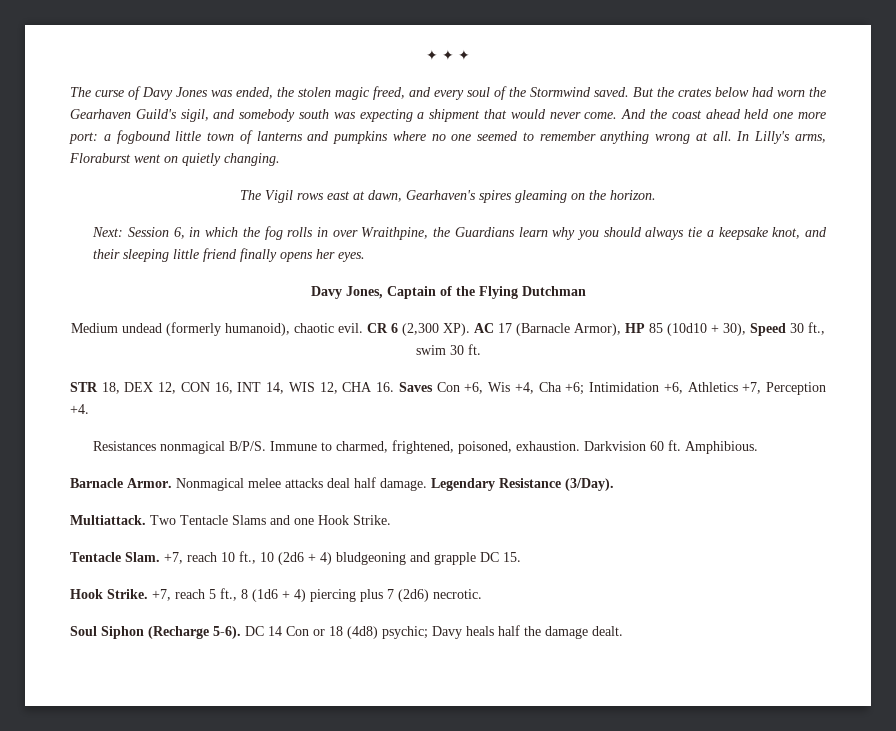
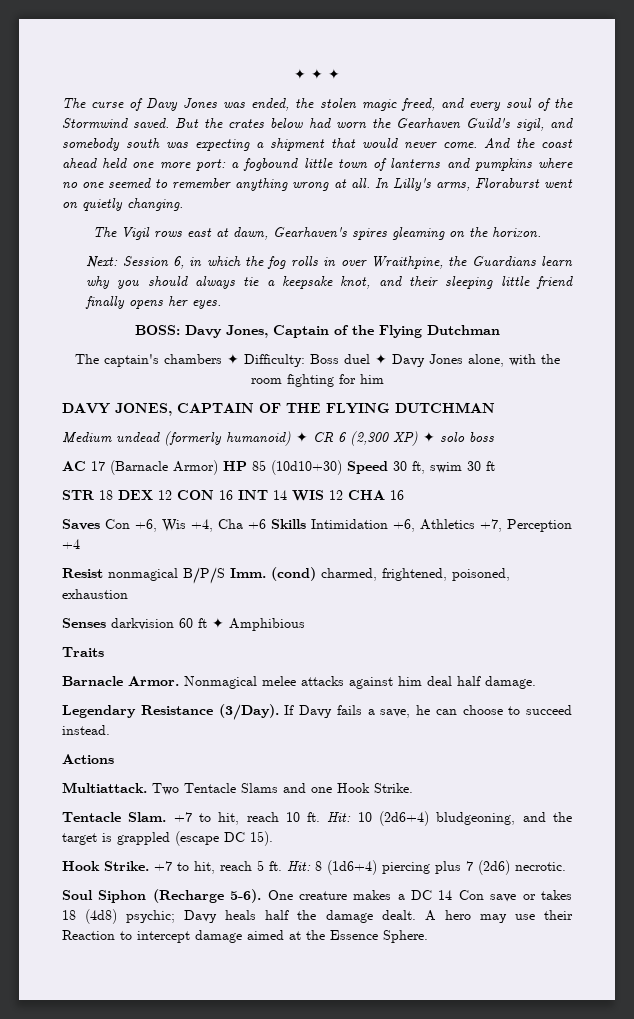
(366, 257) none -> [134,325,180,335] BOSS:
[71,322,470,336] Medium undead (formerly humanoid), chaotic evil. CR 6 (2,300 XP). -> [74,353,560,367] [250,374,384,387] [62,402,495,416] [62,431,494,446] The captain's chambers ✦ Difficulty: Boss duel ✦ Davy Jones alone, with the room fighting for him // DAVY JONES, CAPTAIN OF THE FLYING DUTCHMAN // Medium undead (formerly humanoid) ✦ CR 6 (2,300 XP) ✦ solo boss //
[574,323,621,336] Armor), -> [173,460,218,475] Armor)
[667,323,746,336] (10d10 + 30), -> [271,460,342,475] (10d10+30)
[808,322,825,335] ft., -> [412,461,425,474] ft,
[467,344,481,355] ft. -> [486,461,495,471] ft
[101,382,395,394] 18, DEX 12, CON 16, INT 14, WIS 12, CHA 16. -> [99,490,404,501] 18 DEX 12 CON 16 INT 14 WIS 12 CHA 16 //
[565,382,585,395] +6; -> [248,519,306,529] +6 Skills
[70,404,89,414] [93,440,759,454] +4. // Resistances nonmagical B/P/S. Immune to charmed, frightened, poisoned, exhaustion. Darkvision 60 ft. Amphibious. -> [62,539,80,549] [62,567,510,584] [62,589,128,599] [62,617,305,631] [62,647,104,657] +4 // Resist nonmagical B/P/S Imm. (cond) charmed, frightened, poisoned, exhaustion // Senses darkvision 60 ft ✦ Amphibious // Traits
(323, 483) none -> [349,676,422,689] against him
(427, 484) none -> (536, 682) //
(614, 484) none -> [284,705,572,718] [62,725,110,735] [62,754,114,764] If Davy fails a save, he can choose to succeed instead. // Actions
[164,551,521,565] [70,588,306,602] +7, reach 10 ft., 10 (2d6 + 4) bludgeoning and grapple DC 15. // Hook Strike. +7, reach 5 ft., 8 (1d6 + 4) -> [173,811,573,826] [62,831,273,846] [62,860,377,875] +7 to hit, reach 10 ft. Hit: 10 (2d6+4) bludgeoning, and the target is grappled (escape DC 15). // Hook Strike. +7 to hit, reach 5 ft. Hit: 8 (1d6+4)
[245,626,325,636] DC 14 Con or -> [267,890,572,902] One creature makes a DC 14 Con save or takes
(623, 631) none -> [424,910,573,923] [62,930,428,943] A hero may use their Reaction to intercept damage aimed at the Essence Sphere.

